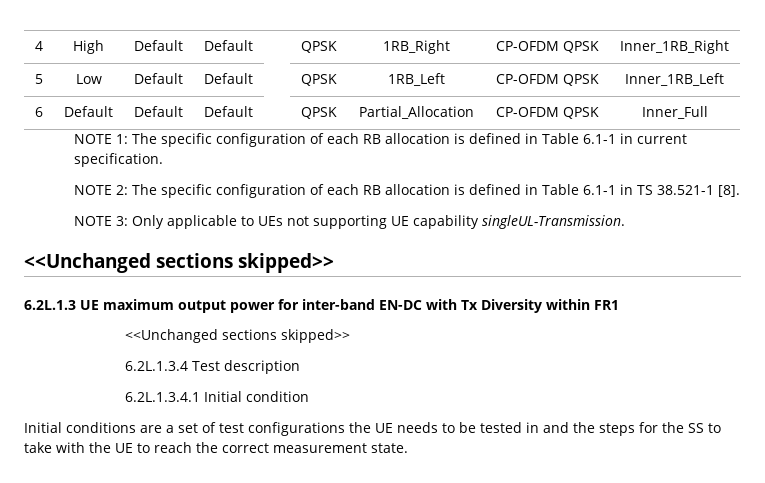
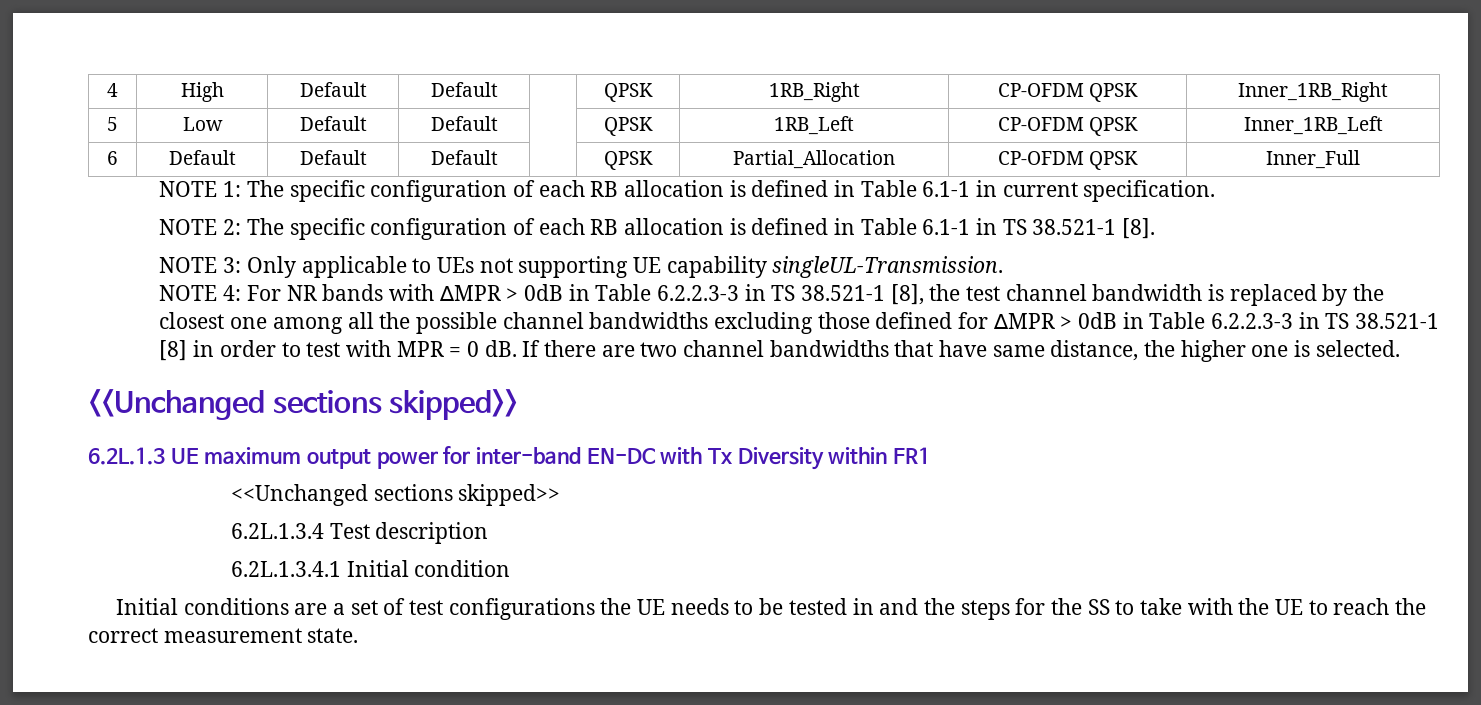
(626, 222) none -> [159,284,1384,306] [159,312,1439,334] [159,340,1400,362] // NOTE 4: For NR bands with ∆MPR > 0dB in Table 6.2.2.3-3 in TS 38.521-1 [8], the test channel bandwidth is replaced by the closest one among all the possible channel bandwidths excluding those defined for ∆MPR > 0dB in Table 6.2.2.3-3 in TS 38.521-1 [8] in order to test with MPR = 0 dB. If there are two channel bandwidths that have same distance, the higher one is selected.

